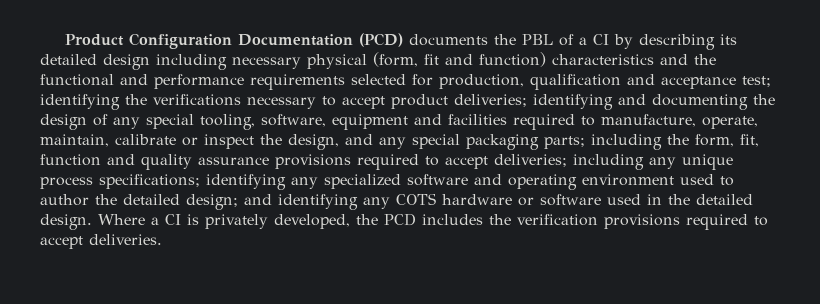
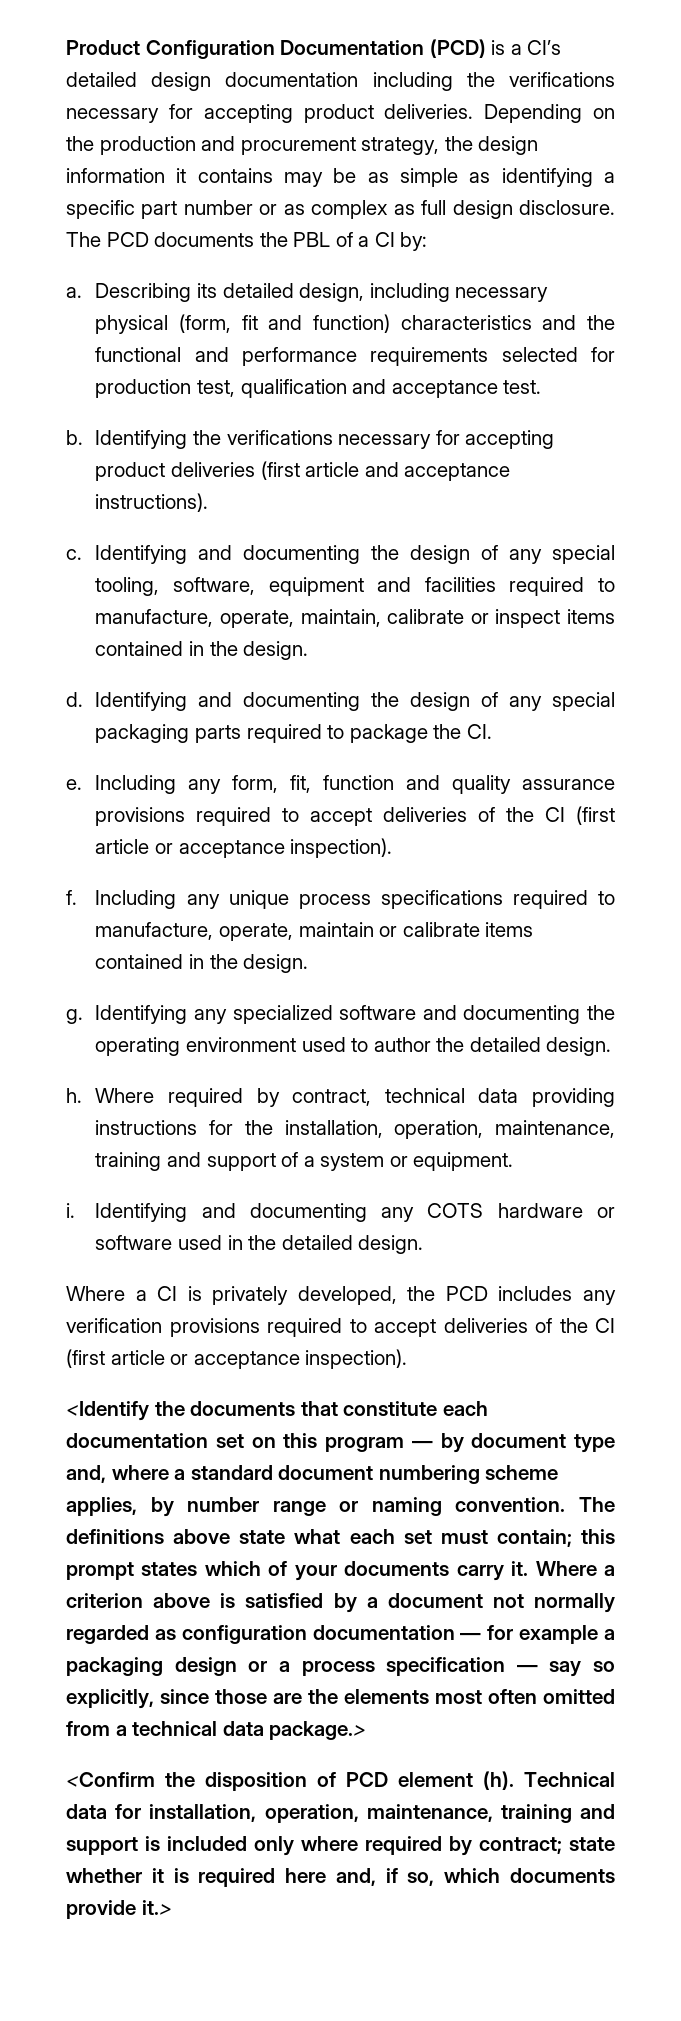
(403, 40) none -> [491,40,562,55] [66,72,615,91] [66,104,615,123] [66,136,539,155] [66,168,615,187] [66,200,616,219] [66,232,149,247] is a CI’s detailed design documentation including the verifications necessary for accepting product deliveries. Depending on the production and procurement strategy, the design information it contains may be as simple as identifying a specific part number or as complex as full design disclosure. The PCD
[613,34,715,50] by describing -> [400,232,428,251] [66,283,192,302] by: // a. Describing
[103,54,150,70] design -> [299,283,365,302] design,
[439,74,524,89] production, -> [95,379,235,398] production test,
[742,76,771,87] [40,94,613,110] test; identifying the verifications necessary to accept product deliveries; identifying -> [503,380,542,394] [66,430,555,449] [95,461,511,481] [95,493,209,512] [66,545,188,564] test. // b. Identifying the verifications necessary for accepting product deliveries (first article and acceptance instructions). // c. Identifying
[260,134,689,150] the design, and any special packaging parts; including the -> [567,609,615,624] [95,641,309,660] [66,692,615,711] [95,724,492,743] [66,775,222,794] items contained in the design. // d. Identifying and documenting the design of any special packaging parts required to package the CI. // e. Including any
[494,154,733,170] [40,174,286,190] deliveries; including any unique process specifications; identifying -> [383,806,615,825] [95,838,393,858] [66,890,615,909] [95,922,534,941] [95,954,309,973] [66,1005,188,1024] deliveries of the CI (first article or acceptance inspection). // f. Including any unique process specifications required to manufacture, operate, maintain or calibrate items contained in the design. // g. Identifying
(502, 179) none -> [463,1005,615,1024] documenting the
[186,194,358,210] design; and identifying -> [546,1037,612,1056] [66,1088,615,1107] [95,1120,615,1139] [95,1152,514,1171] [66,1203,367,1222] design. // h. Where required by contract, technical data providing instructions for the installation, operation, maintenance, training and support of a system or equipment. // i. Identifying and documenting
(92, 222) none -> (424, 1244) //
[489,214,511,225] the -> [583,1290,616,1305] any
[89,234,162,245] deliveries. -> [443,1318,615,1333] [66,1349,408,1369] [66,1401,488,1421] [66,1433,615,1453] [66,1465,559,1484] [66,1497,615,1517] [66,1529,615,1547] [66,1561,616,1581] [66,1593,615,1613] [66,1625,615,1644] [66,1657,615,1677] [66,1689,615,1709] [66,1721,367,1740] [66,1771,615,1791] [66,1804,615,1823] [66,1836,615,1856] [66,1868,615,1887] [66,1900,172,1919] deliveries of the CI (first article or acceptance inspection). // <Identify the documents that constitute each documentation set on this program — by document type and, where a standard document numbering scheme applies, by number range or naming convention. The definitions above state what each set must contain; this prompt states which of your documents carry it. Where a criterion above is satisfied by a document not normally regarded as configuration documentation — for example a packaging design or a process specification — say so explicitly, since those are the elements most often omitted from a technical data package.> // <Confirm the disposition of PCD element (h). Technical data for installation, operation, maintenance, training and support is included only where required by contract; state whether it is required here and, if so, which documents provide it.>

